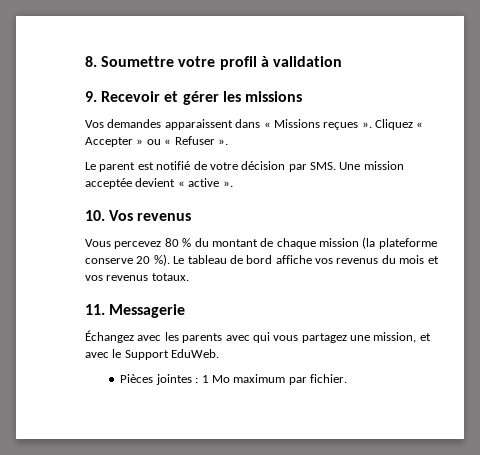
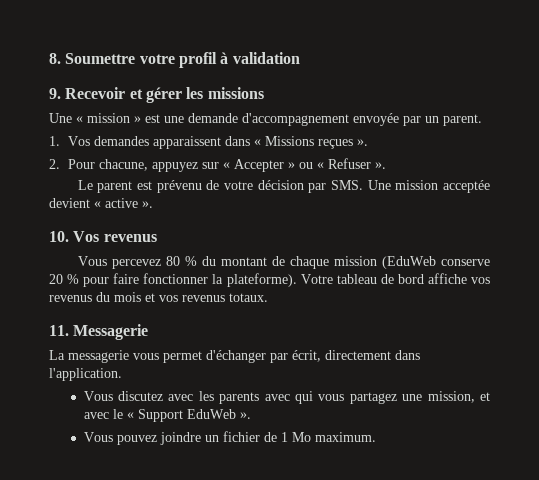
(302, 96) none -> [49,113,482,126] [49,136,60,146] Une « mission » est une demande d'accompagnement envoyée par un parent. // 1.
[375,119,413,130] Cliquez -> [49,159,220,172] // 2. Pour chacune, appuyez sur
[156,161,191,170] notifié -> [156,180,202,193] prévenu
[362,237,437,249] [85,254,185,266] (la plateforme conserve 20 %). Le -> [381,256,490,269] [49,273,333,287] (EduWeb conserve 20 % pour faire fonctionner la plateforme). Votre
[85,330,134,343] Échangez -> [49,350,420,363] [49,368,122,381] [83,391,163,401] La messagerie vous permet d'échanger par écrit, directement dans l'application. // Vous discutez
[124,349,220,360] [120,374,348,385] Support EduWeb. // Pièces jointes : 1 Mo maximum par fichier. -> [126,409,251,422] [83,431,376,445] « Support EduWeb ». // Vous pouvez joindre un fichier de 1 Mo maximum.

